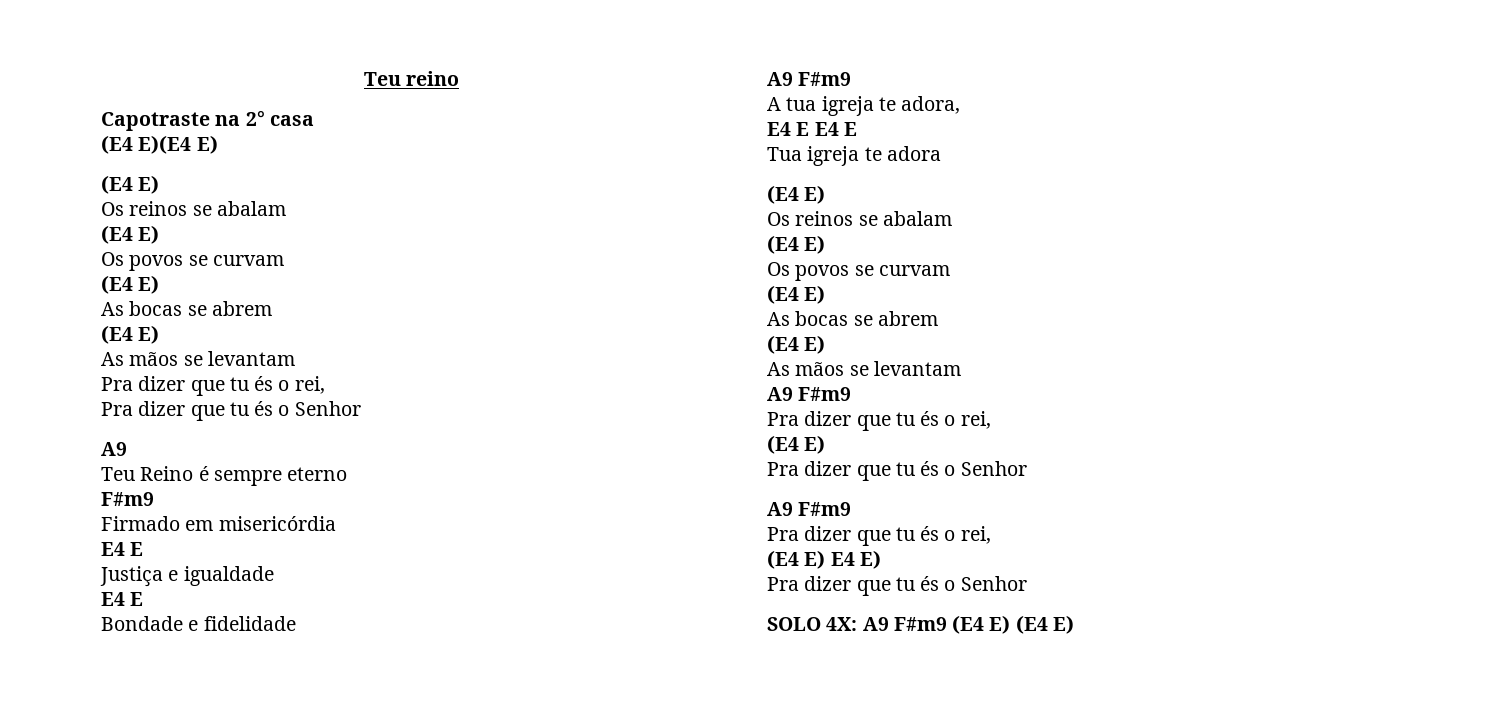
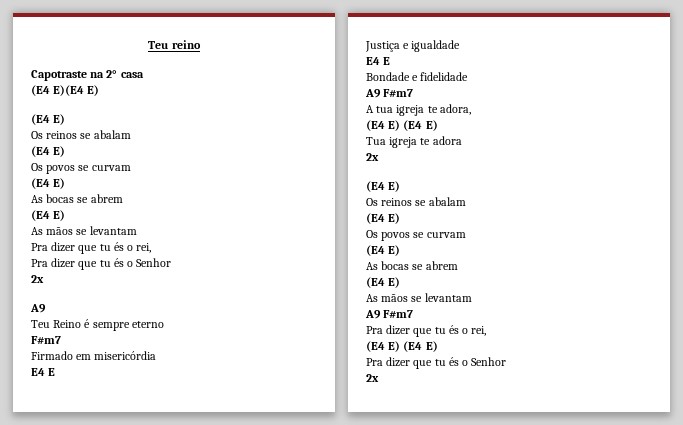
(361, 408) none -> [31,275,44,283] // 2x
[101,492,154,506] F#m9 -> [31,336,61,344] F#m7
[798,72,852,86] F#m9 -> [383,89,414,97] F#m7
[767,122,857,136] E4 E E4 E -> [366,120,438,131] (E4 E) (E4 E)
(941, 153) none -> [366,153,379,161] // 2x
[798,387,852,401] [767,411,991,431] [767,435,826,454] [767,461,1027,481] [767,502,852,516] [767,526,991,546] [767,550,881,569] [767,576,1027,596] [767,615,1074,634] F#m9 // Pra dizer que tu és o rei, // (E4 E) // Pra dizer que tu és o Senhor // A9 F#m9 // Pra dizer que tu és o rei, // (E4 E) E4 E) // Pra dizer que tu és o Senhor // SOLO 4X: A9 F#m9 (E4 E) (E4 E) -> [383,310,414,318] [366,325,487,337] [366,341,438,352] [366,357,507,369] [366,374,379,382] F#m7 // Pra dizer que tu és o rei, // (E4 E) (E4 E) // Pra dizer que tu és o Senhor // 2x

